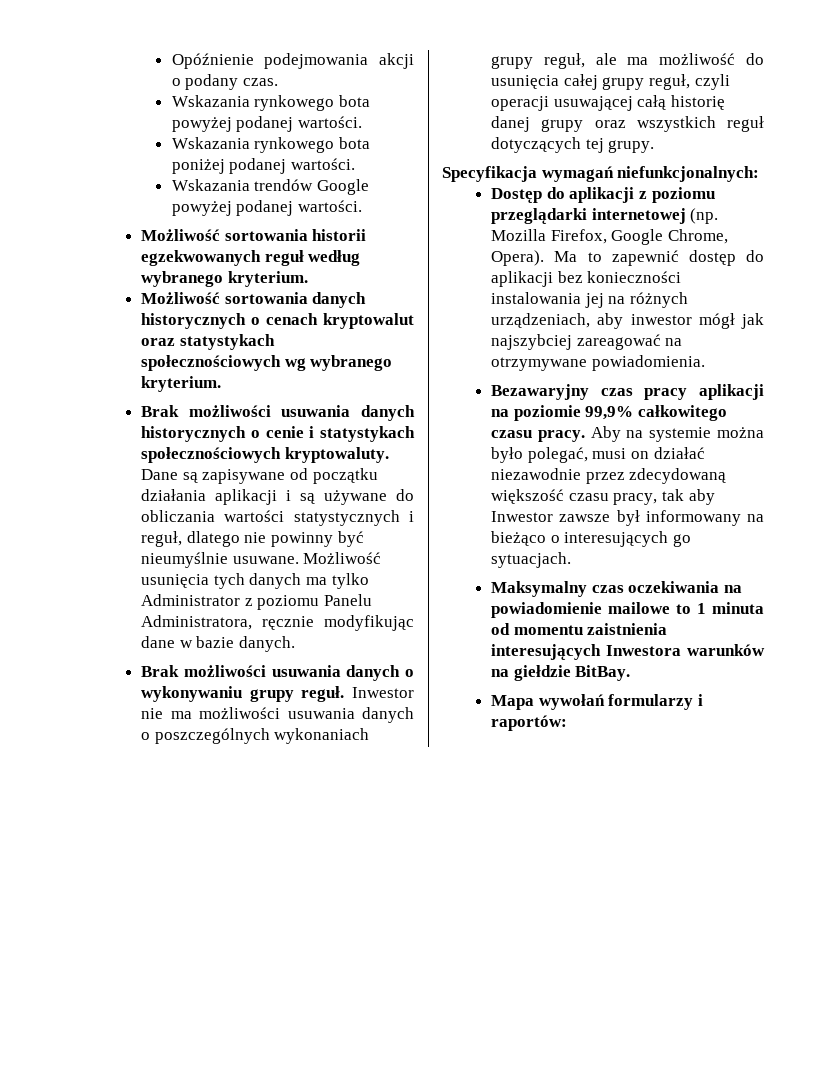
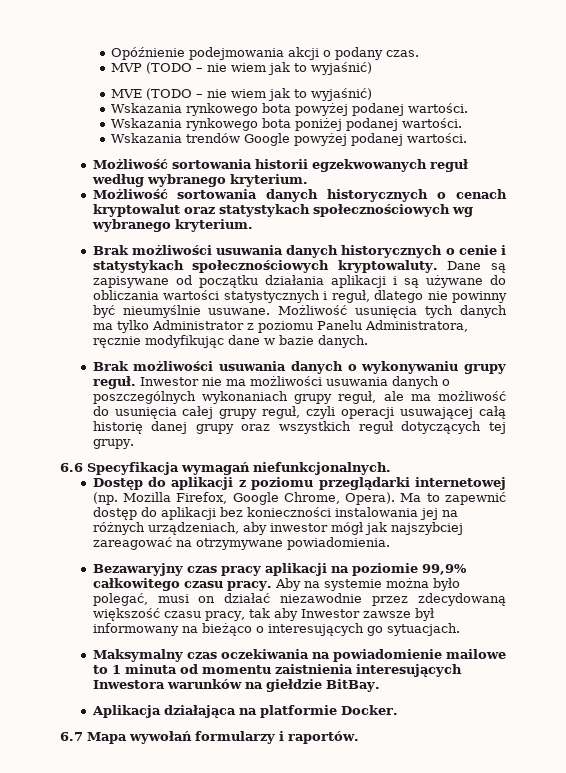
(278, 82) none -> [111,62,373,75] [111,88,373,101] // MVP (TODO – nie wiem jak to wyjaśnić) // MVE (TODO – nie wiem jak to wyjaśnić)
(655, 146) none -> [60,463,83,472] 6.6
[617,166,760,182] niefunkcjonalnych: -> [253,462,391,475] niefunkcjonalnych.
(631, 673) none -> [91,705,398,718] [60,732,83,741] Aplikacja działająca na platformie Docker. // 6.7
[491,715,568,731] raportów: -> [288,731,359,744] raportów.

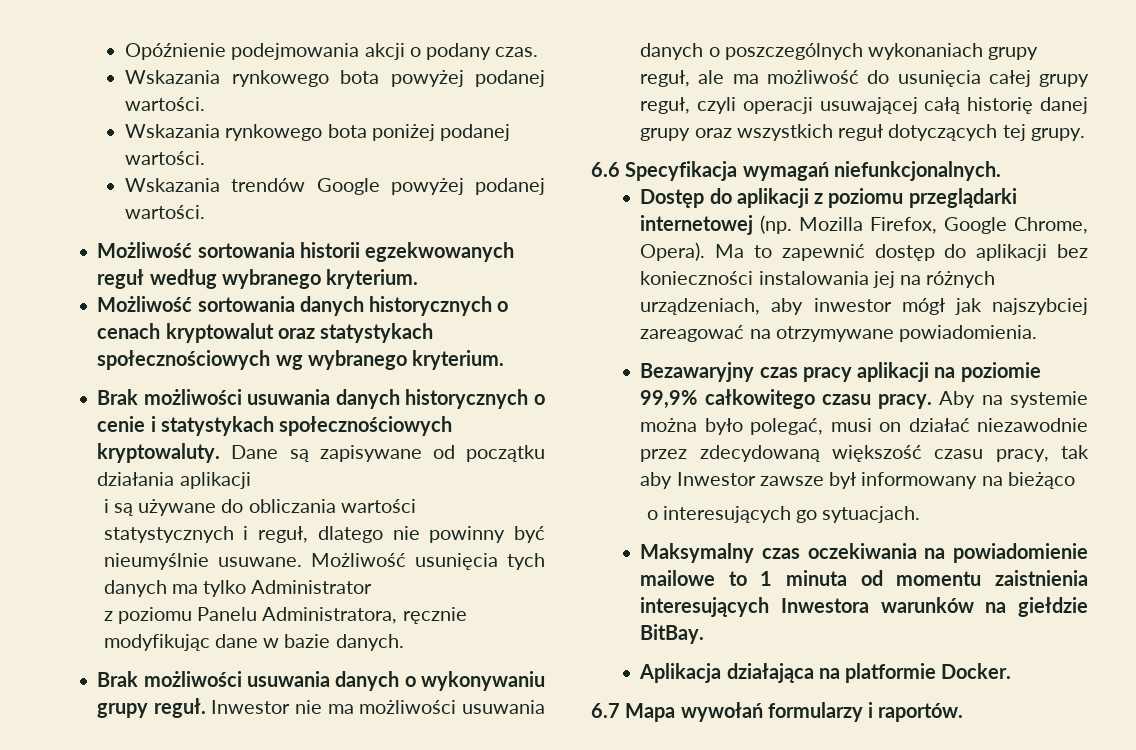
[111,62,373,75] [111,88,373,101] // MVP (TODO – nie wiem jak to wyjaśnić) // MVE (TODO – nie wiem jak to wyjaśnić) -> (539, 52) none
(386, 281) none -> (251, 480) //
(244, 325) none -> (373, 587) //
(252, 629) none -> (1075, 480) //

